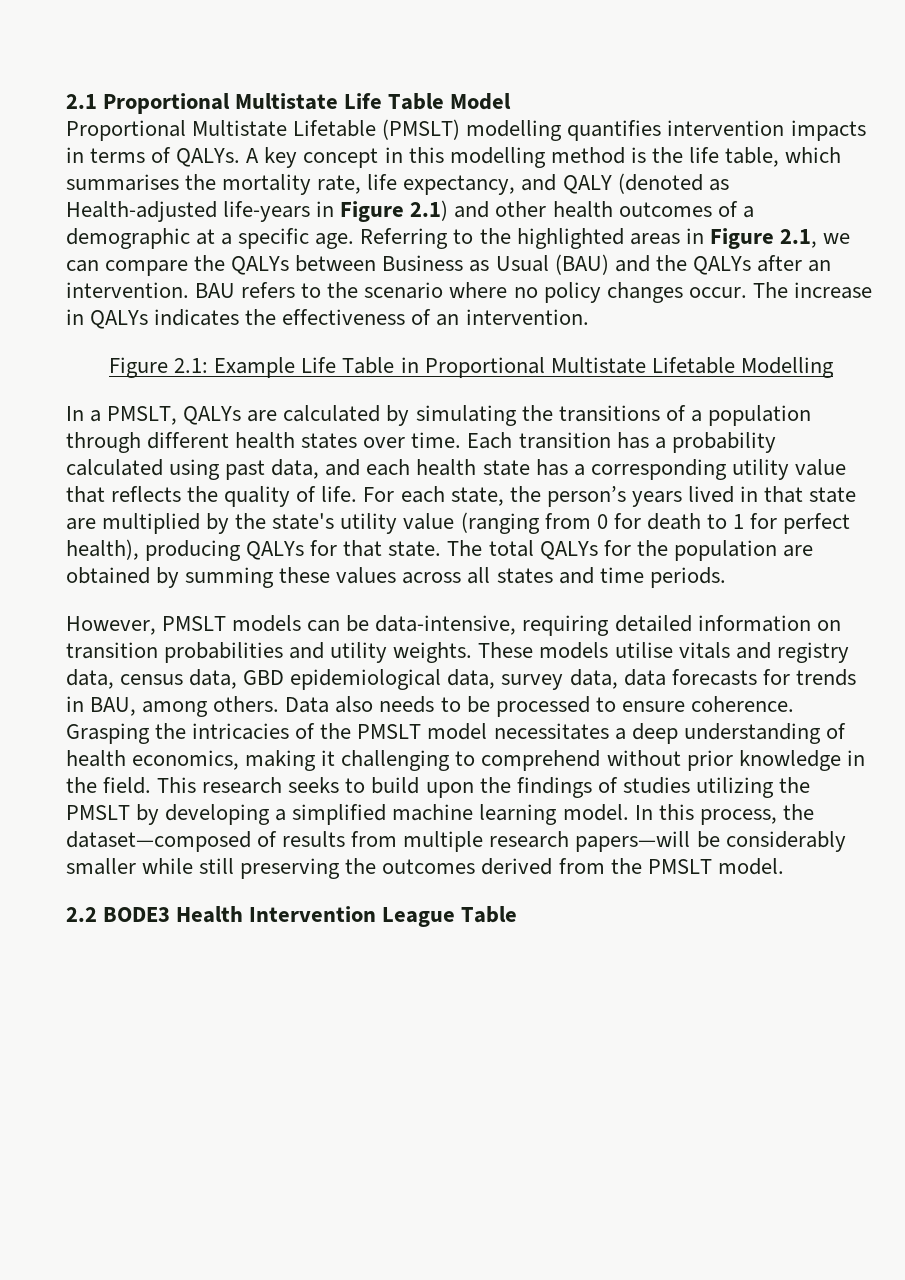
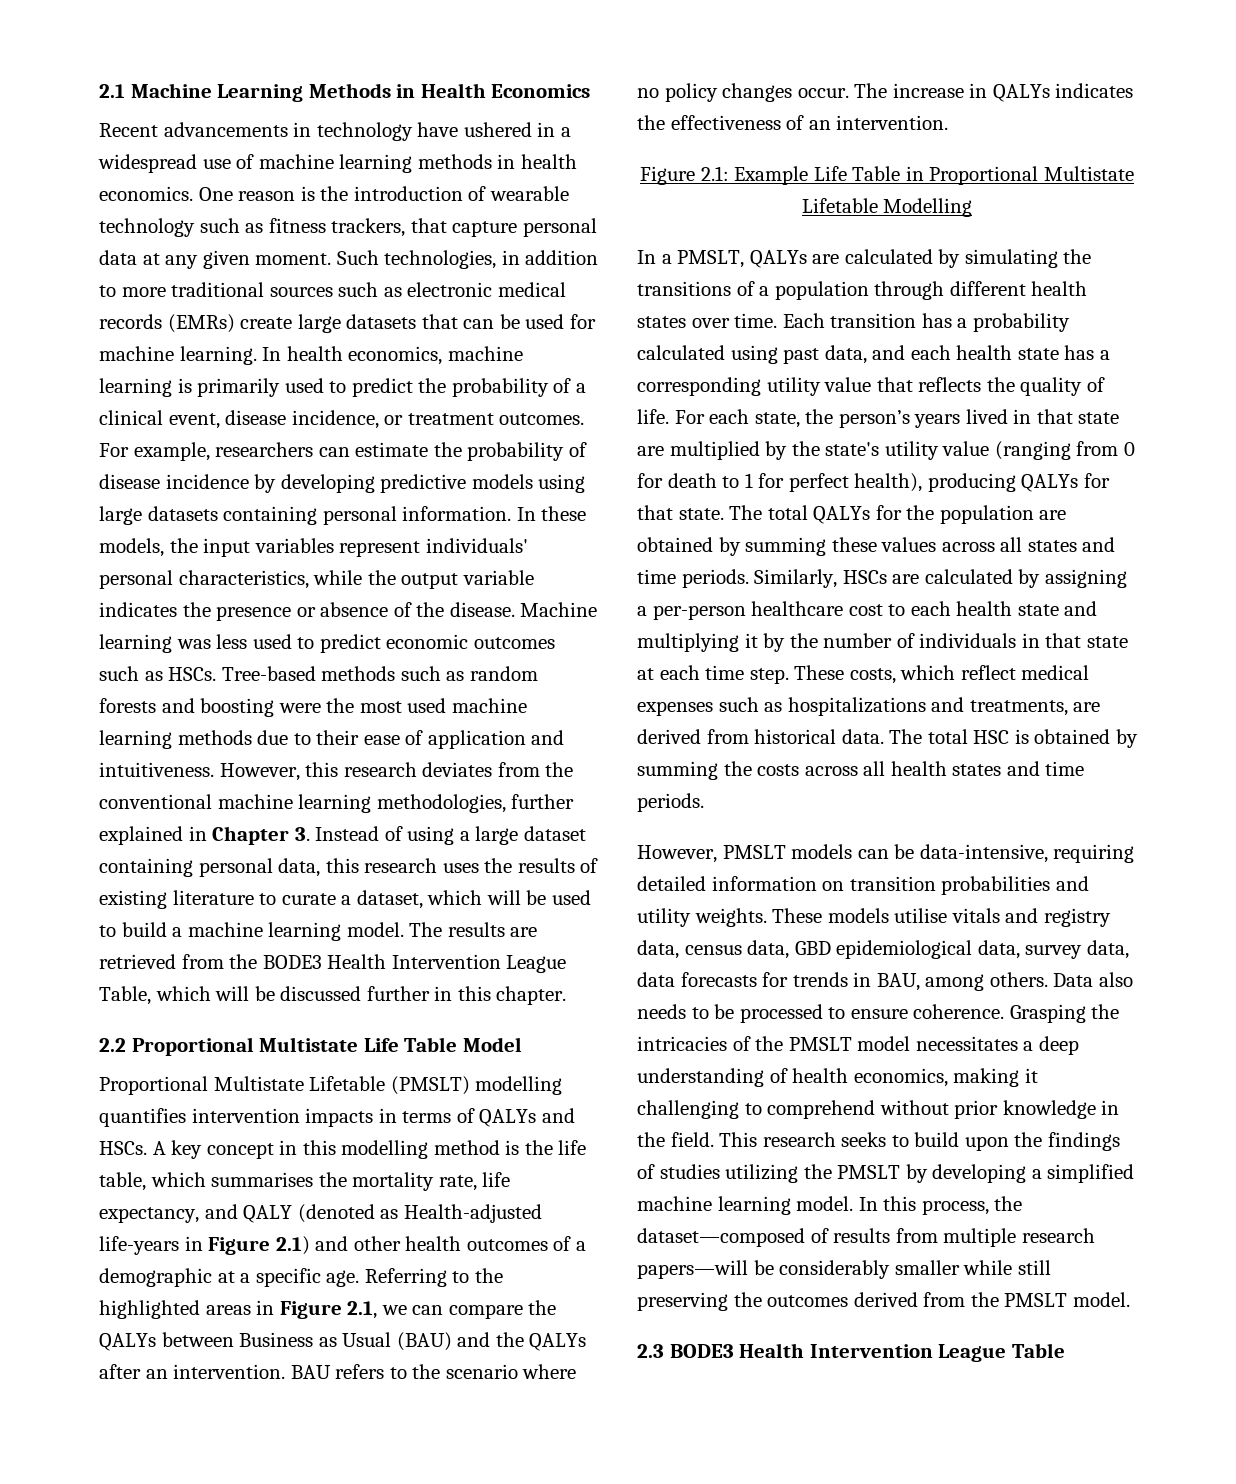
(97, 101) none -> [130,83,591,102] [99,122,571,141] [98,154,577,173] [99,186,569,201] [99,218,597,237] [99,250,599,269] [99,282,566,297] [99,314,596,333] [99,346,523,365] [99,378,586,397] [99,410,585,429] [99,442,587,461] [99,474,586,493] [99,506,587,525] [99,538,528,557] [99,570,534,589] [99,602,598,621] [99,634,555,653] [99,666,538,681] [99,698,527,717] [99,730,565,749] [99,762,574,781] [99,794,575,813] [99,826,586,845] [99,858,599,877] [99,890,591,909] [99,922,538,941] [99,954,567,973] [99,986,567,1005] [99,1038,126,1052] Machine Learning Methods in Health Economics // Recent advancements in technology have ushered in a widespread use of machine learning methods in health economics. One reason is the introduction of wearable technology such as fitness trackers, that capture personal data at any given moment. Such technologies, in addition to more traditional sources such as electronic medical records (EMRs) create large datasets that can be used for machine learning. In health economics, machine learning is primarily used to predict the probability of a clinical event, disease incidence, or treatment outcomes. For example, researchers can estimate the probability of disease incidence by developing predictive models using large datasets containing personal information. In these models, the input variables represent individuals' personal characteristics, while the output variable indicates the presence or absence of the disease. Machine learning was less used to predict economic outcomes such as HSCs. Tree-based methods such as random forests and boosting were the most used machine learning methods due to their ease of application and intuitiveness. However, this research deviates from the conventional machine learning methodologies, further explained in Chapter 3. Instead of using a large dataset containing personal data, this research uses the results of existing literature to curate a dataset, which will be used to build a machine learning model. The results are retrieved from the BODE3 Health Intervention League Table, which will be discussed further in this chapter. // 2.2
[176,148,241,167] QALYs. -> [479,1108,575,1127] [99,1141,147,1155] QALYs and HSCs.
(726, 577) none -> [754,569,1127,588] [637,601,1098,620] [637,633,1128,652] [637,665,1090,684] [637,697,1101,716] [637,729,1138,748] [637,761,1085,780] [637,793,704,812] Similarly, HSCs are calculated by assigning a per-person healthcare cost to each health state and multiplying it by the number of individuals in that state at each time step. These costs, which reflect medical expenses such as hospitalizations and treatments, are derived from historical data. The total HSC is obtained by summing the costs across all health states and time periods.
[66,907,97,922] 2.2 -> [637,1344,664,1358] 2.3

